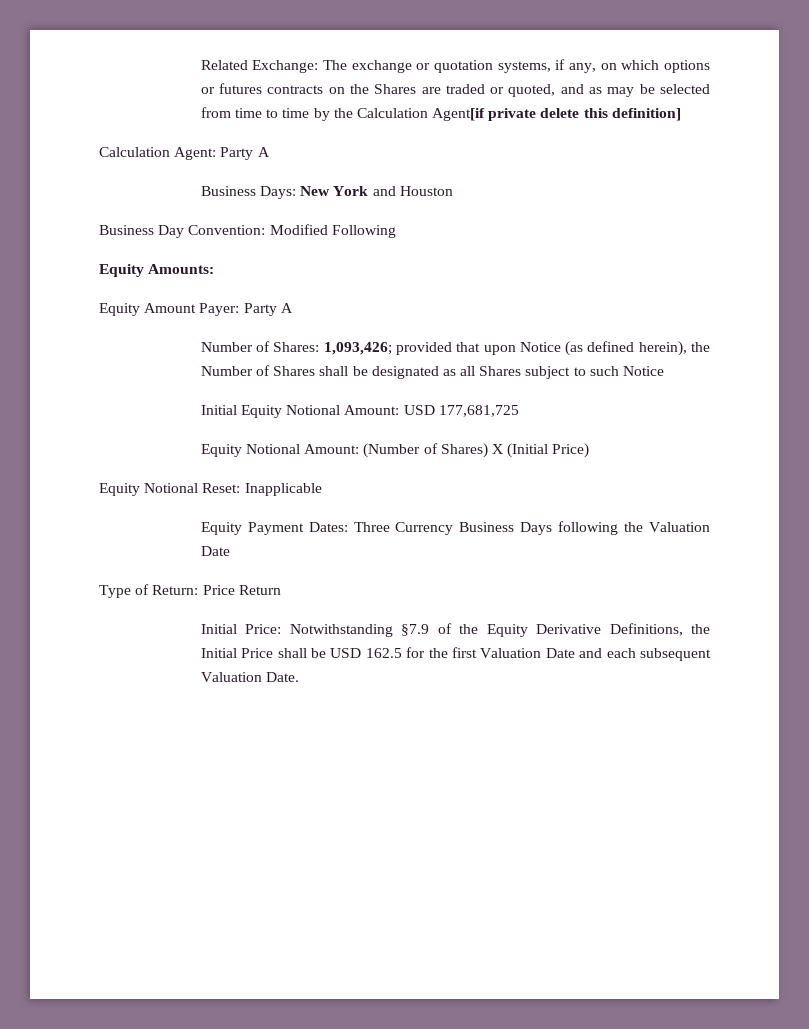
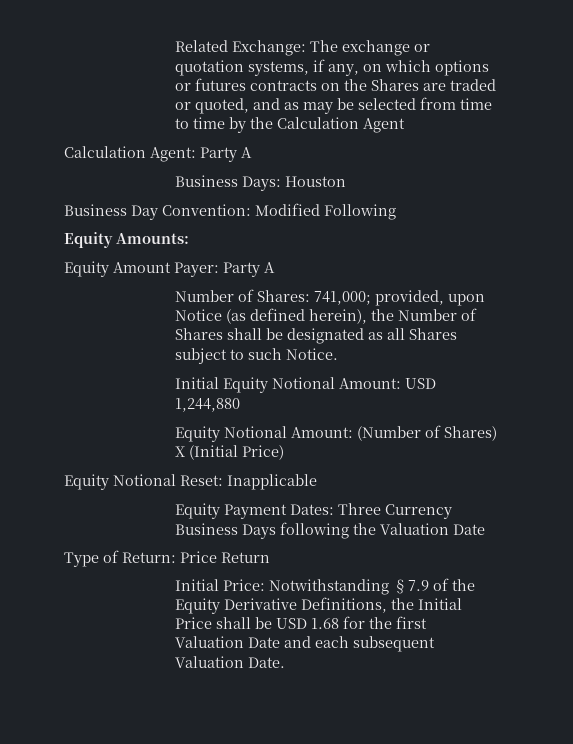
[432,108,681,121] Agent[if private delete this definition] -> [362,118,405,133] Agent
[300,186,396,196] New York and -> (281, 183) none
[323,342,481,355] 1,093,426; provided that -> [313,290,444,306] 741,000; provided,
[622,366,664,376] Notice -> [285,348,338,360] Notice.
[438,405,519,417] 177,681,725 -> [174,398,240,412] 1,244,880
[365,648,402,658] 162.5 -> [310,618,339,629] 1.68

